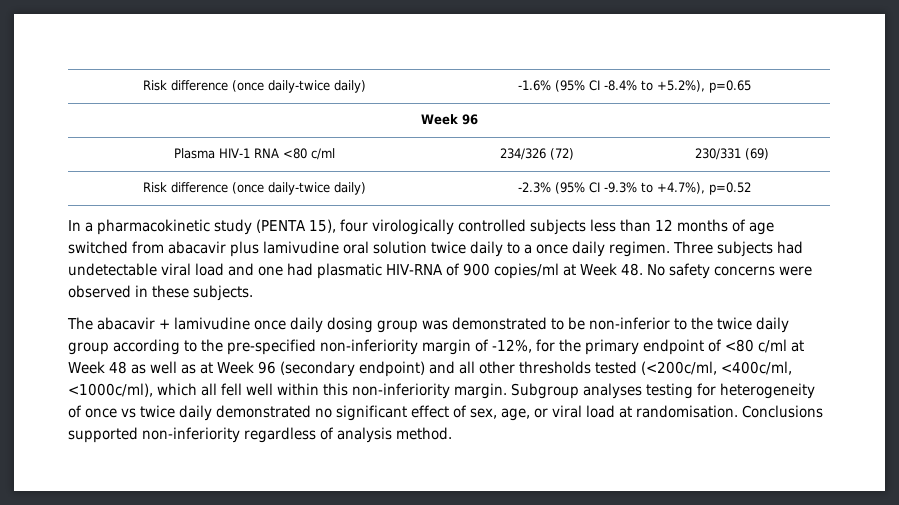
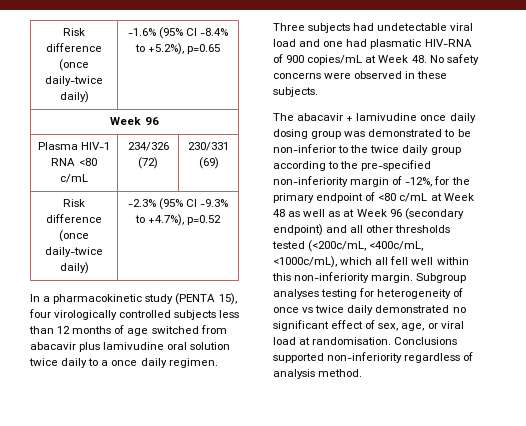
[310,148,335,160] c/ml -> [60,174,88,183] c/mL
[494,263,559,279] copies/ml -> [307,55,363,65] copies/mL
[758,339,787,353] c/ml -> [399,193,428,202] c/mL
[641,361,792,375] [68,383,153,397] (<200c/ml, <400c/ml, <1000c/ml), -> [308,240,424,252] [273,256,337,268] (<200c/mL, <400c/mL, <1000c/mL),

